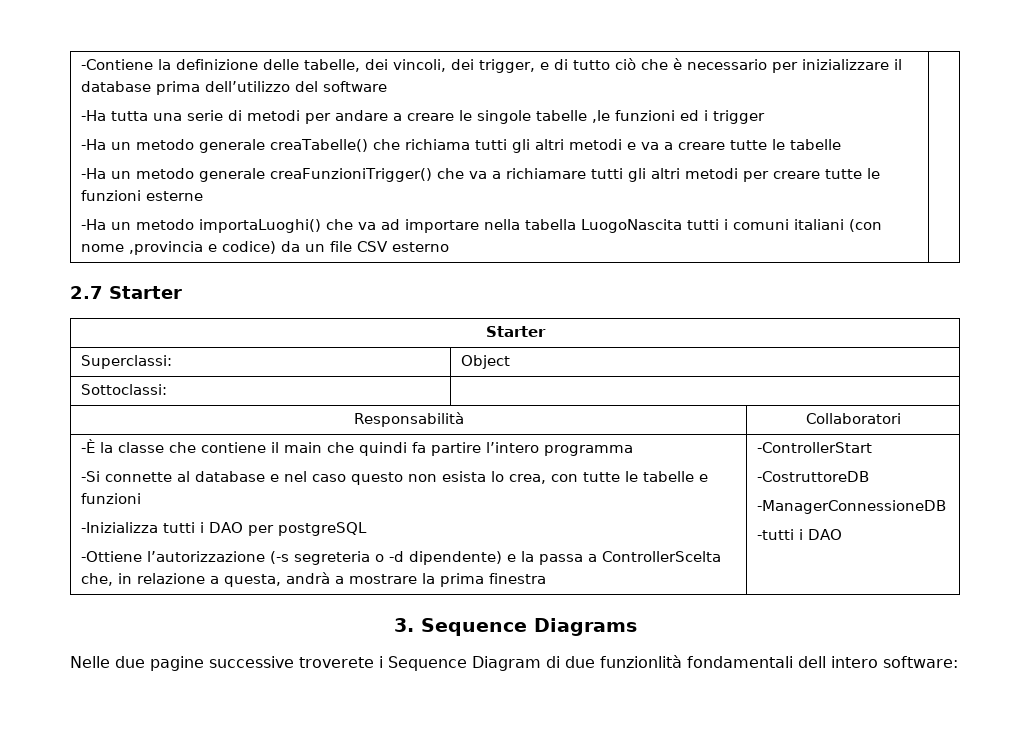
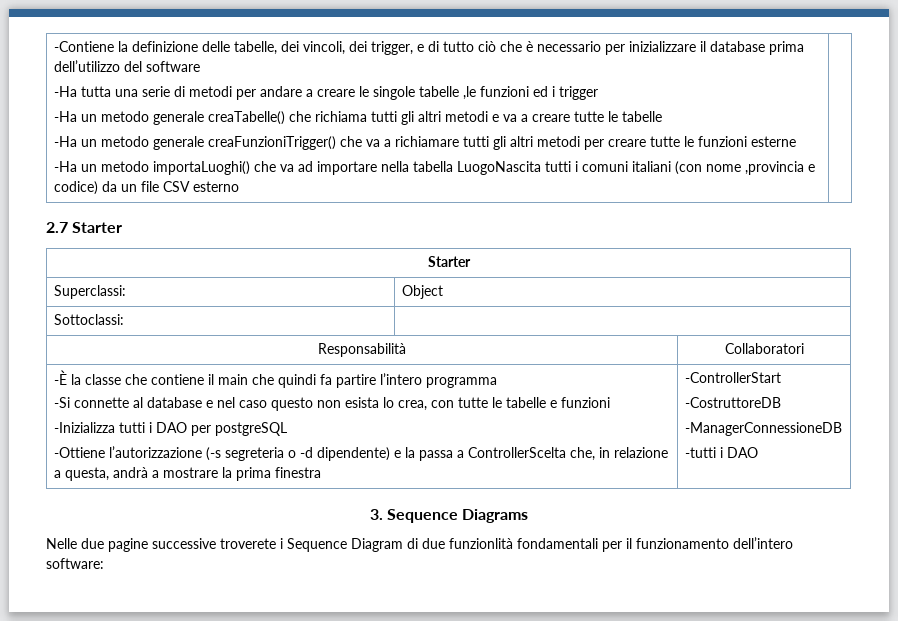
[798,656,878,668] dell intero -> [602,537,793,552] per il funzionamento dell’intero

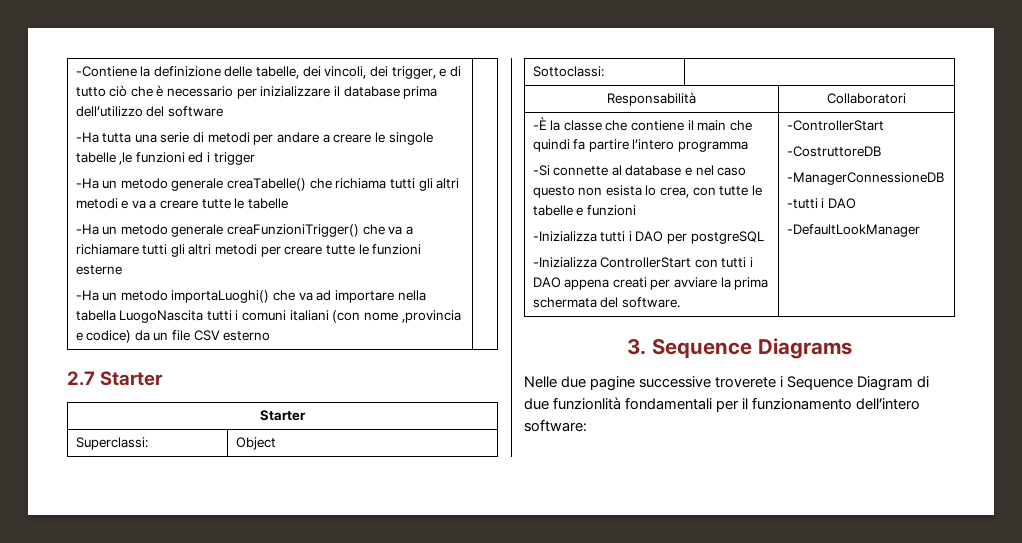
[53,446,668,461] [53,467,321,481] -Ottiene l’autorizzazione (-s segreteria o -d dipendente) e la passa a ControllerScelta che, in relazione a questa, andrà a mostrare la prima finestra -> [532,257,754,268] [532,277,769,290] [532,297,680,308] -Inizializza ControllerStart con tutti i DAO appena creati per avviare la prima schermata del software.
(758, 452) none -> [786,224,920,237] // -DefaultLookManager

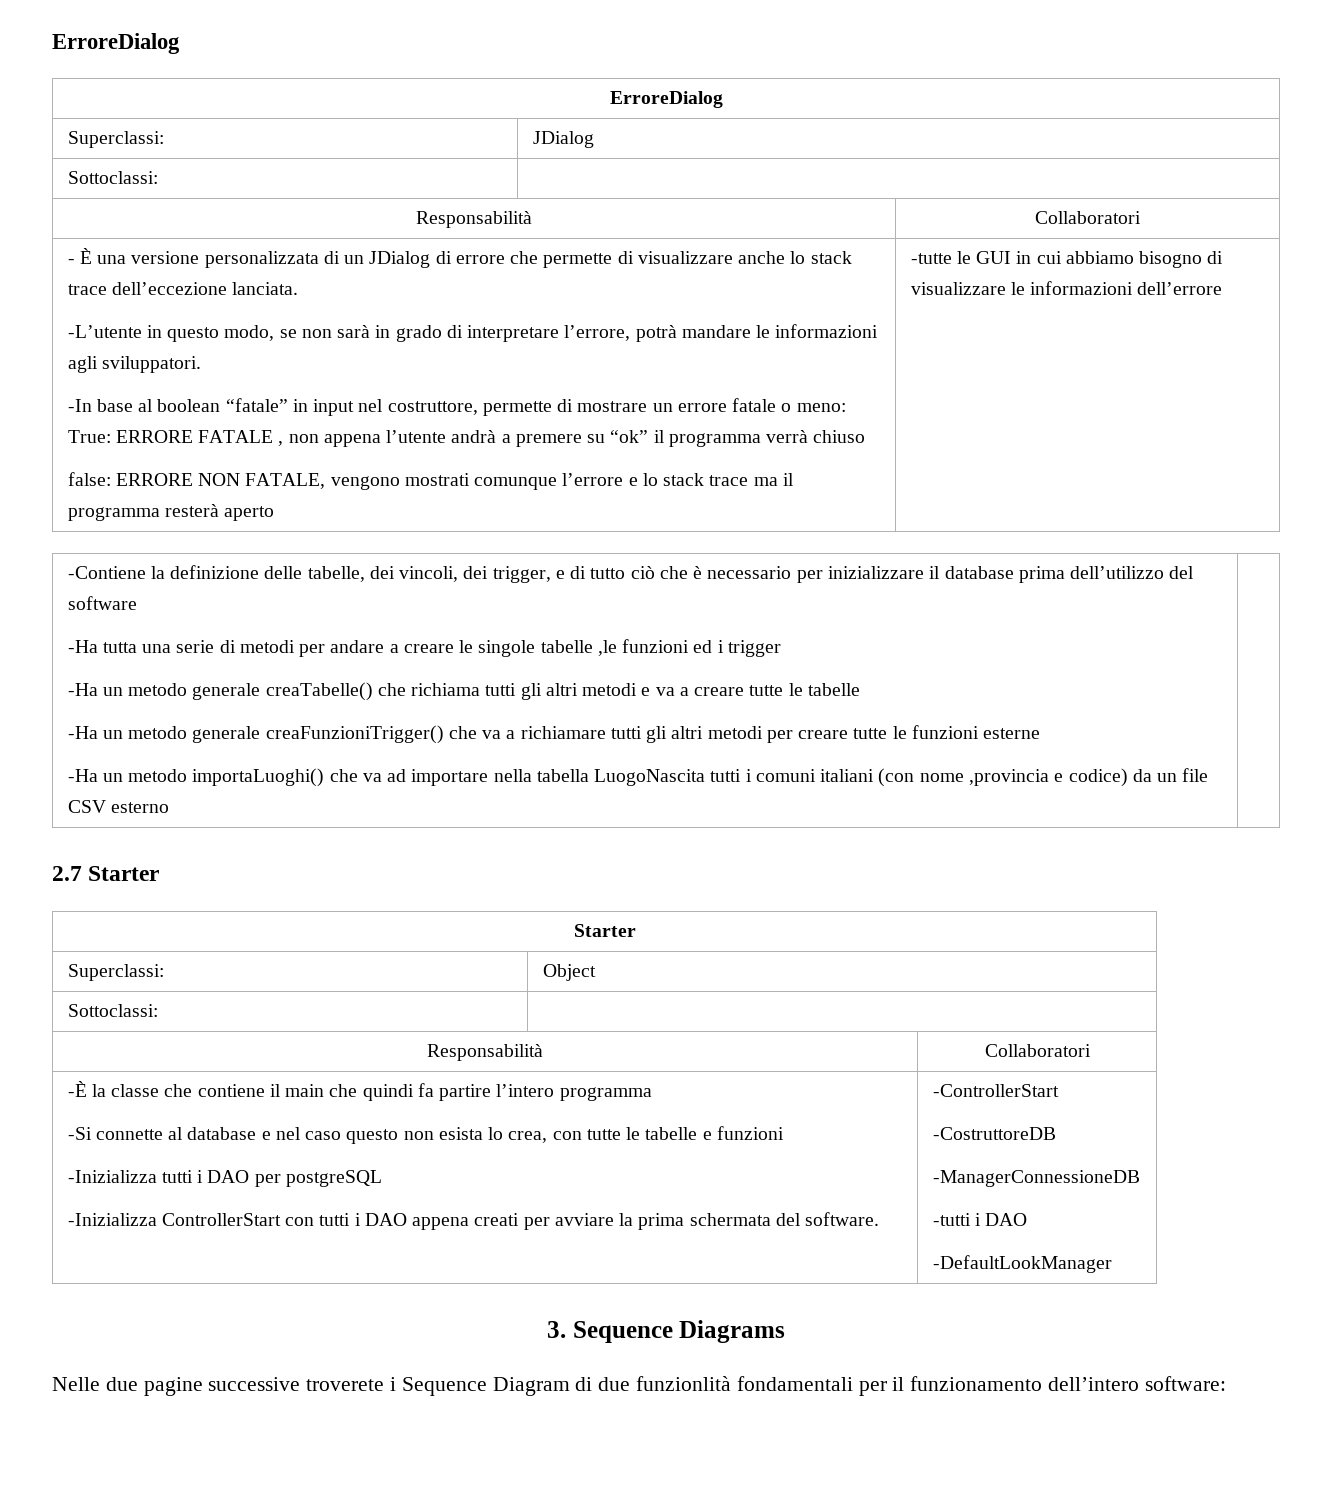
(75, 71) none -> [52,33,180,54] [609,91,723,108] [67,131,164,148] [532,131,594,148] [67,171,158,184] [416,211,532,228] [1035,211,1141,224] [67,248,852,268] [67,282,299,295] [67,324,879,342] [67,356,201,373] [67,398,846,416] [67,430,866,447] [67,472,794,490] [67,504,275,521] [910,251,1224,268] [910,281,1223,295] ErroreDialog // ErroreDialog // Superclassi: | JDialog // Sottoclassi: | // Responsabilità | Collaboratori // - È una versione personalizzata di un JDialog di errore che permette di visualizzare anche lo stack trace dell’eccezione lanciata. // -L’utente in questo modo, se non sarà in grado di interpretare l’errore, potrà mandare le informazioni agli sviluppatori. // -In base al boolean “fatale” in input nel costruttore, permette di mostrare un errore fatale o meno: True: ERRORE FATALE , non appena l’utente andrà a premere su “ok” il programma verrà chiuso // false: ERRORE NON FATALE, vengono mostrati comunque l’errore e lo stack trace ma il programma resterà aperto | -tutte le GUI in cui abbiamo bisogno di visualizzare le informazioni dell’errore //

